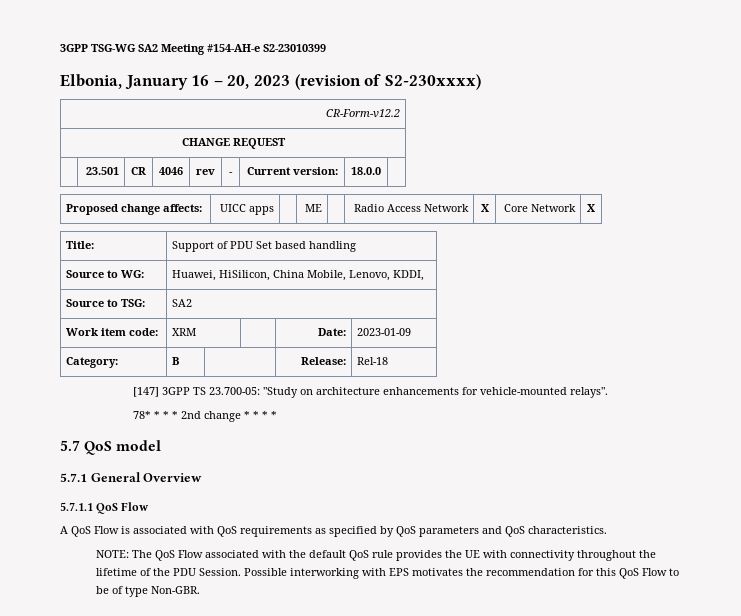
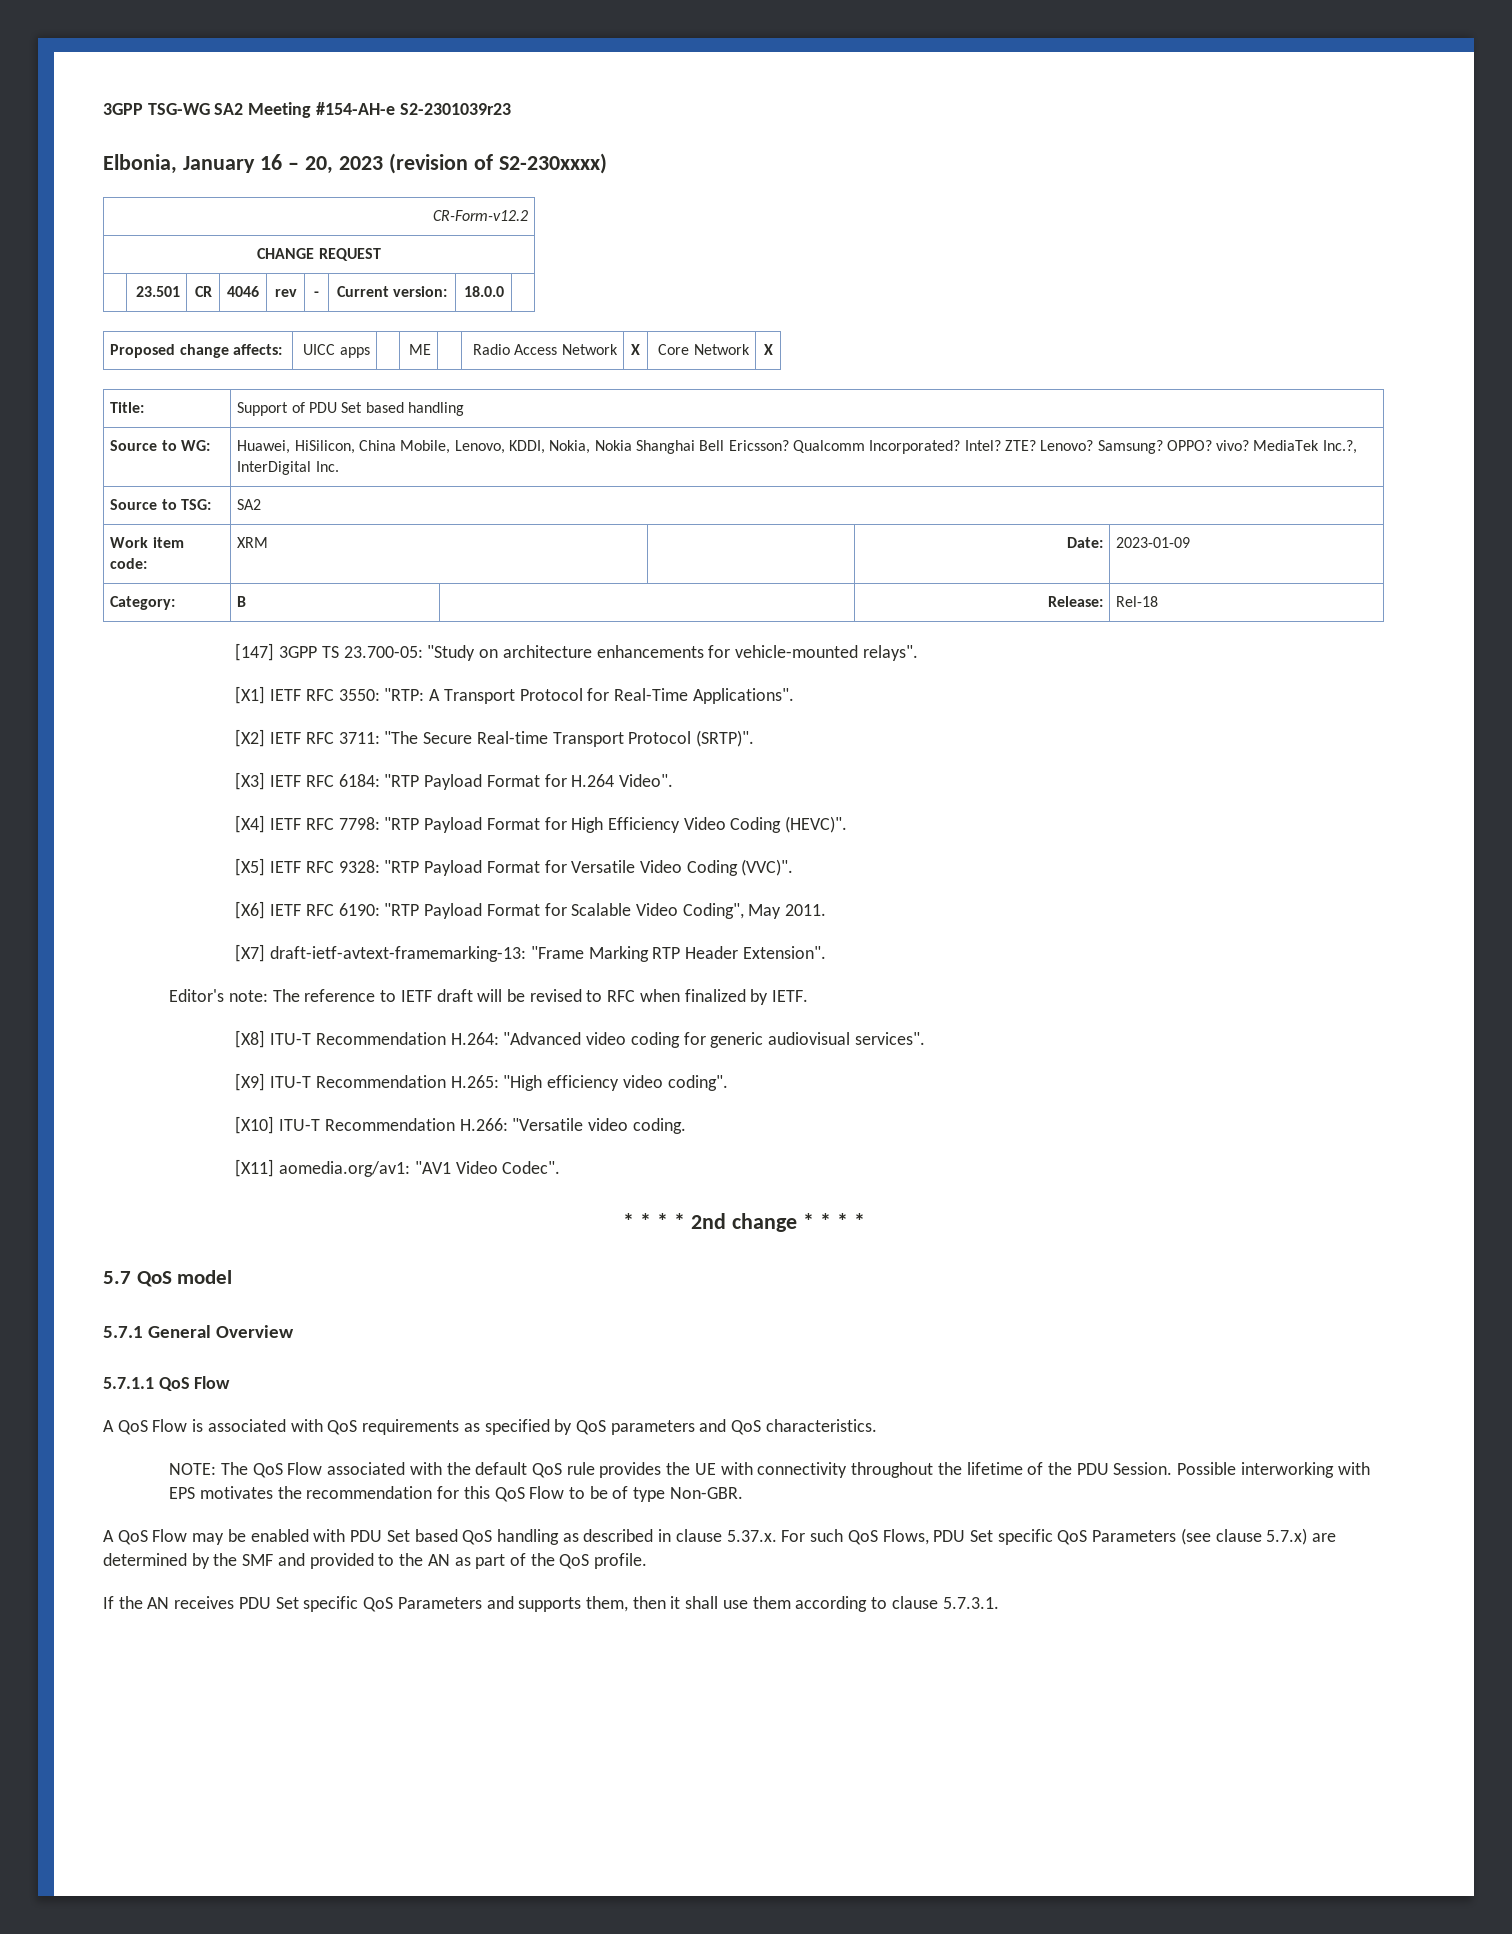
[263,44,326,52] S2-23010399 -> [399,103,511,115] S2-2301039r23
(425, 275) none -> [549,440,1357,454] [237,461,339,475] Nokia, Nokia Shanghai Bell Ericsson? Qualcomm Incorporated? Intel? ZTE? Lenovo? Samsung? OPPO? vivo? MediaTek Inc.?, InterDigital Inc.
[132,411,151,419] 78* -> [235,686,794,704] [235,729,754,747] [235,772,673,790] [235,815,848,833] [235,858,794,876] [235,901,827,919] [235,944,826,962] [169,989,809,1005] [235,1030,925,1048] [235,1073,728,1091] [235,1116,686,1134] [235,1159,561,1177] [623,1213,635,1229] [X1] IETF RFC 3550: "RTP: A Transport Protocol for Real-Time Applications". // [X2] IETF RFC 3711: "The Secure Real-time Transport Protocol (SRTP)". // [X3] IETF RFC 6184: "RTP Payload Format for H.264 Video". // [X4] IETF RFC 7798: "RTP Payload Format for High Efficiency Video Coding (HEVC)". // [X5] IETF RFC 9328: "RTP Payload Format for Versatile Video Coding (VVC)". // [X6] IETF RFC 6190: "RTP Payload Format for Scalable Video Coding", May 2011. // [X7] draft-ietf-avtext-framemarking-13: "Frame Marking RTP Header Extension". // Editor's note: The reference to IETF draft will be revised to RFC when finalized by IETF. // [X8] ITU-T Recommendation H.264: "Advanced video coding for generic audiovisual services". // [X9] ITU-T Recommendation H.265: "High efficiency video coding". // [X10] ITU-T Recommendation H.266: "Versatile video coding. // [X11] aomedia.org/av1: "AV1 Video Codec". // *
(201, 590) none -> [103,1528,1337,1545] [103,1553,648,1569] [103,1596,999,1612] // A QoS Flow may be enabled with PDU Set based QoS handling as described in clause 5.37.x. For such QoS Flows, PDU Set specific QoS Parameters (see clause 5.7.x) are determined by the SMF and provided to the AN as part of the QoS profile. // If the AN receives PDU Set specific QoS Parameters and supports them, then it shall use them according to clause 5.7.3.1.

